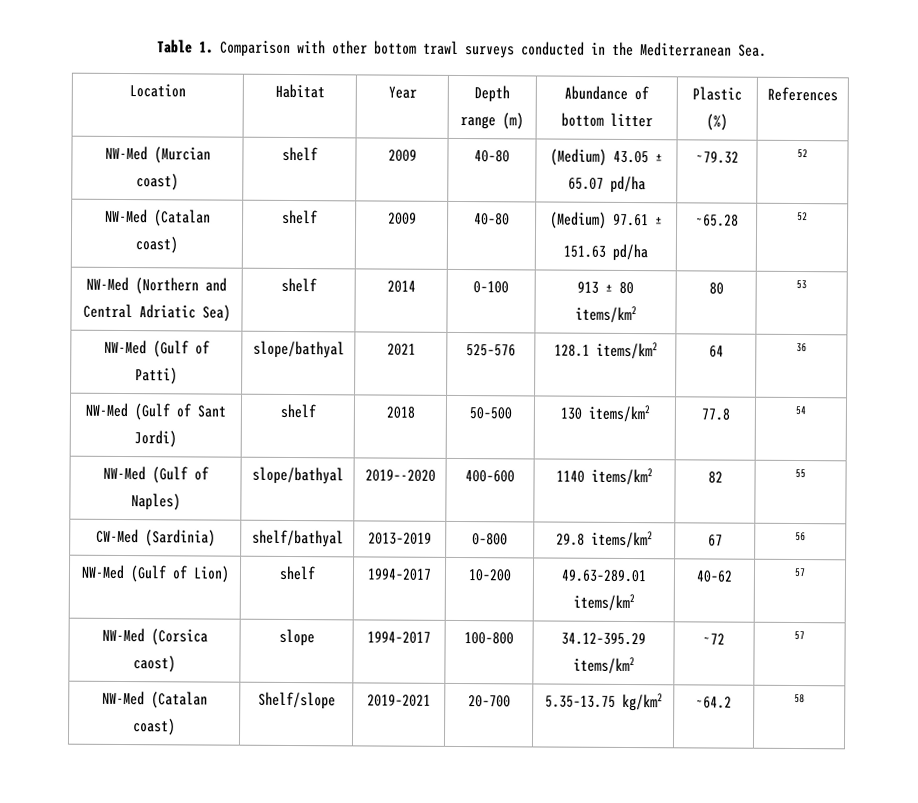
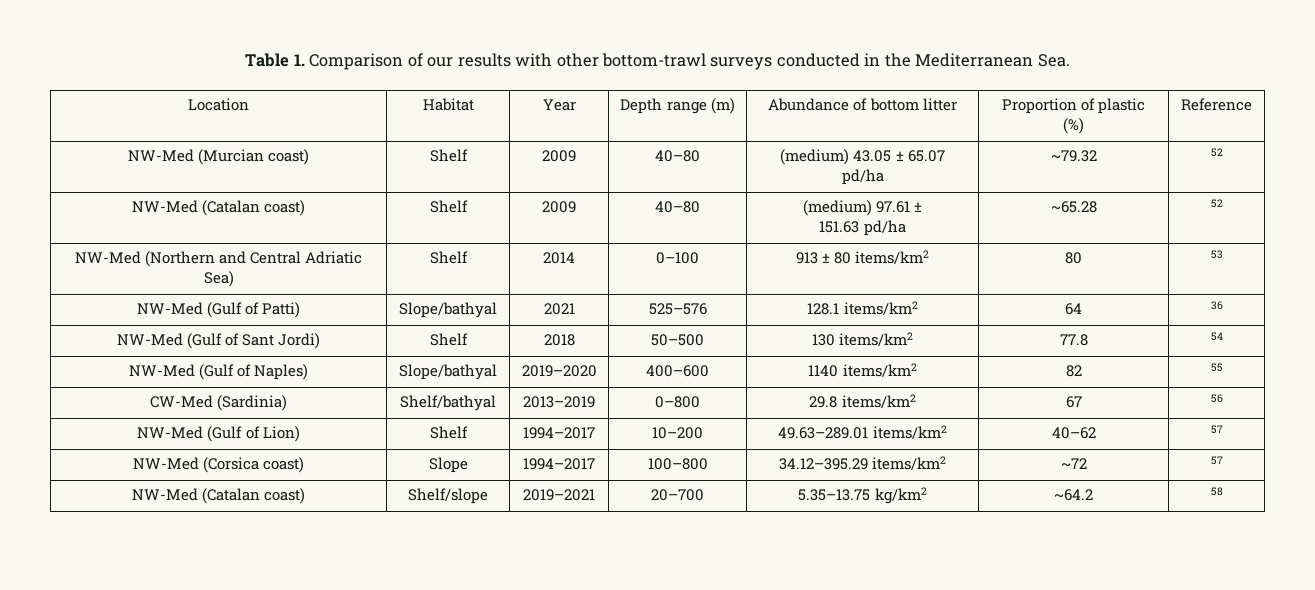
[296,40,459,55] with other bottom trawl -> [407,53,706,67] of our results with other bottom-trawl
[692,86,742,101] Plastic -> [1001,98,1146,114] Proportion of plastic
[767,86,838,102] References -> [1181,98,1253,111] Reference
[281,146,318,162] [387,149,417,162] [474,150,510,163] [550,148,607,166] shelf | 2009 | 40–80 | (Medium) -> [429,149,468,162] [542,150,576,162] [655,150,700,162] [780,149,850,165] Shelf | 2009 | 40–80 | (medium)
[281,209,318,225] [387,212,417,225] [474,213,510,226] [550,211,607,229] shelf | 2009 | 40–80 | (Medium) -> [429,200,468,213] [542,201,576,213] [655,201,700,213] [802,200,872,216] Shelf | 2009 | 40–80 | (medium)
[280,277,317,293] shelf -> [429,251,468,264] Shelf
[252,340,345,359] slope/bathyal -> [399,302,497,318] Slope/bathyal
[279,403,316,419] shelf -> [429,333,468,346] Shelf
[251,466,344,485] [364,469,436,482] slope/bathyal | 2019–-2020 -> [399,364,497,380] [521,365,597,377] Slope/bathyal | 2019–2020
[251,529,344,548] shelf/bathyal -> [400,395,496,411] Shelf/bathyal
[278,565,316,581] shelf -> [429,426,468,439] Shelf
[133,655,176,673] [278,628,315,647] caost) | slope -> [263,457,305,473] [428,457,468,473] coast) | Slope

